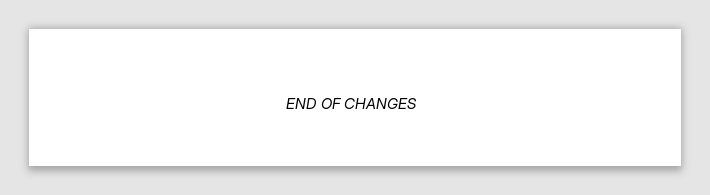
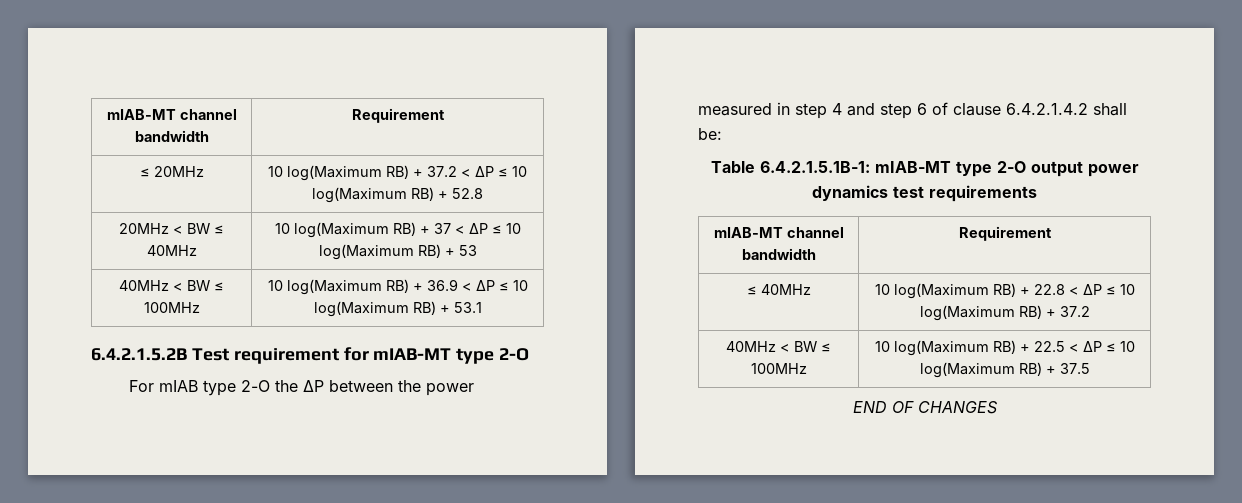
(286, 103) none -> [106,109,237,120] [134,130,209,142] [351,108,445,123] [139,166,204,177] [268,165,527,181] [312,187,483,203] [119,223,224,234] [146,245,197,256] [274,222,521,238] [318,244,477,260] [119,280,224,291] [143,302,200,313] [267,279,528,295] [313,301,482,317] [91,347,530,364] [129,380,475,396] [698,102,1127,119] [698,128,722,140] [710,161,1139,177] [812,185,1037,202] [713,227,844,238] [741,248,816,260] [958,226,1052,241] [746,284,811,295] [874,283,1135,299] [919,305,1090,321] [726,341,831,352] [750,363,807,374] [874,340,1135,356] [919,362,1090,378] mIAB-MT channel bandwidth | Requirement // ≤ 20MHz | 10 log(Maximum RB) + 37.2 < ΔP ≤ 10 log(Maximum RB) + 52.8 // 20MHz < BW ≤ 40MHz | 10 log(Maximum RB) + 37 < ΔP ≤ 10 log(Maximum RB) + 53 // 40MHz < BW ≤ 100MHz | 10 log(Maximum RB) + 36.9 < ΔP ≤ 10 log(Maximum RB) + 53.1 // 6.4.2.1.5.2B Test requirement for mIAB-MT type 2-O // For mIAB type 2-O the ΔP between the power measured in step 4 and step 6 of clause 6.4.2.1.4.2 shall be: // Table 6.4.2.1.5.1B-1: mIAB-MT type 2-O output power dynamics test requirements // mIAB-MT channel bandwidth | Requirement // ≤ 40MHz | 10 log(Maximum RB) + 22.8 < ΔP ≤ 10 log(Maximum RB) + 37.2 // 40MHz < BW ≤ 100MHz | 10 log(Maximum RB) + 22.5 < ΔP ≤ 10 log(Maximum RB) + 37.5 //

